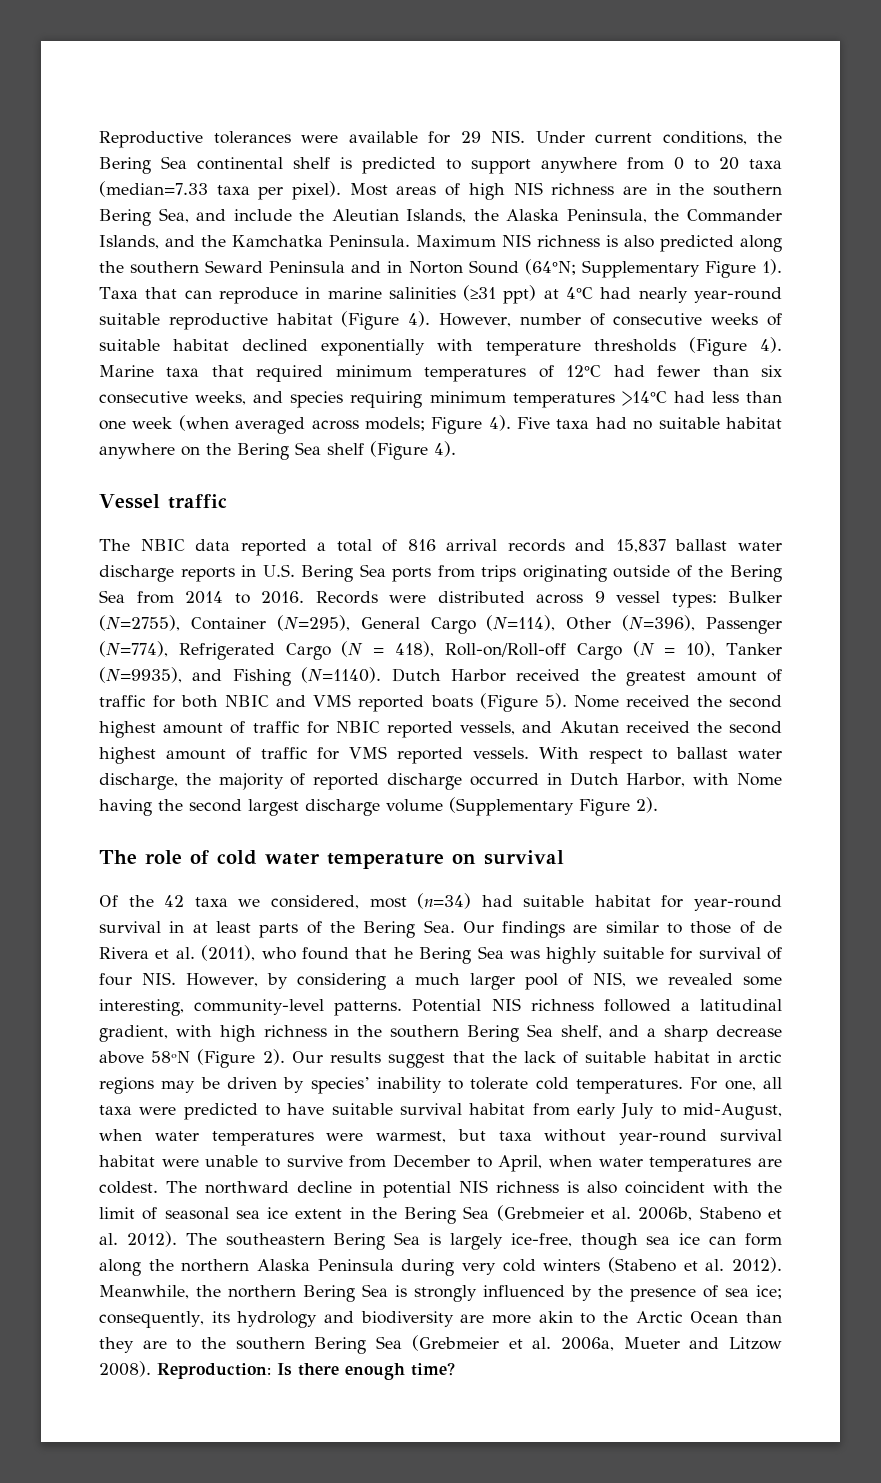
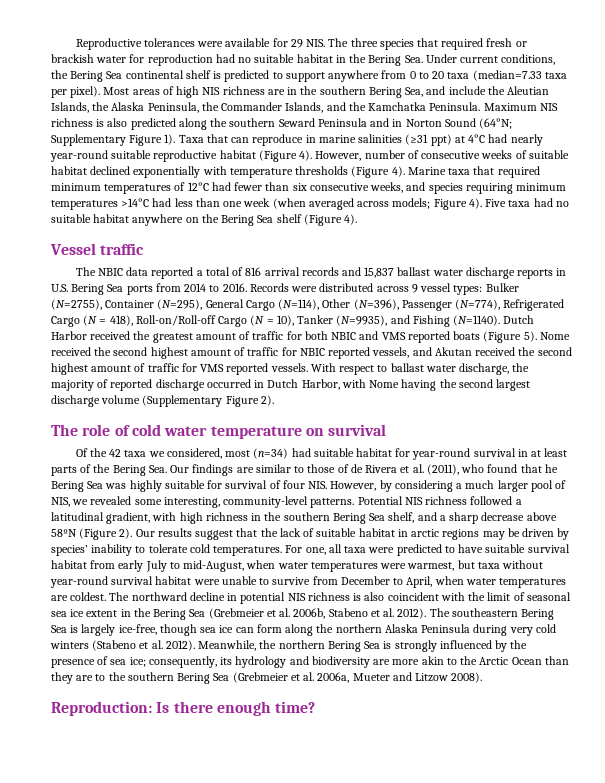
(525, 136) none -> [328,38,527,50] [51,54,423,66] The three species that required fresh or brackish water for reproduction had no suitable habitat in the Bering Sea.
[481,565,783,582] [99,590,174,604] trips originating outside of the Bering Sea from -> (181, 287) none
(151, 1369) none -> (483, 677) //

